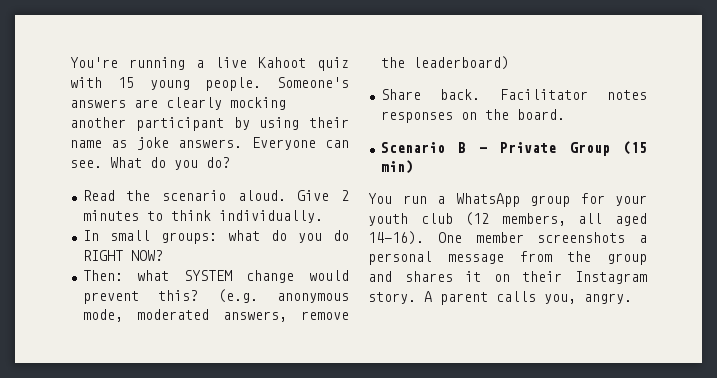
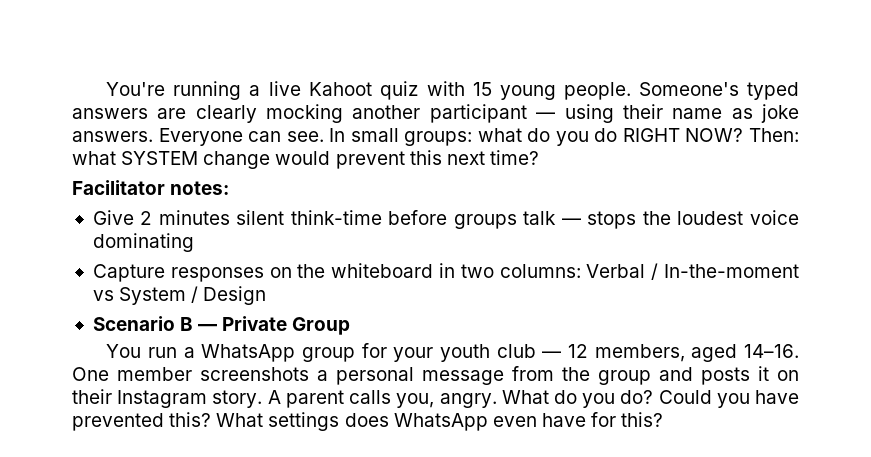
(349, 82) none -> [747,82,799,100] typed
[233,117,250,130] by -> [536,112,556,119] —
[110,157,230,170] [82,190,350,201] [82,210,323,223] What do you do? // Read the scenario aloud. Give 2 minutes to think individually. // -> (324, 136) none
(163, 255) // -> (744, 135) none
[158,289,350,303] [82,309,349,322] [380,56,509,70] [380,89,647,100] [380,109,565,123] this? (e.g. anonymous mode, moderated answers, remove the leaderboard) // Share back. Facilitator notes responses on the board. -> [409,150,539,165] [72,180,230,195] [92,210,799,229] [92,233,194,252] [92,263,800,282] [92,286,267,305] this next time? // Facilitator notes: // Give 2 minutes silent think-time before groups talk — stops the loudest voice dominating // Capture responses on the whiteboard in two columns: Verbal / In-the-moment vs System / Design
[623,141,647,155] [380,160,413,174] (15 min) -> (351, 326) none
[465,212,647,226] [368,231,424,245] (12 members, all aged 14-16). -> [542,344,800,362] — 12 members, aged 14–16.
[404,271,453,282] shares -> [701,367,750,385] posts
(632, 298) none -> [501,390,799,408] [72,412,664,431] What do you do? Could you have prevented this? What settings does WhatsApp even have for this?

